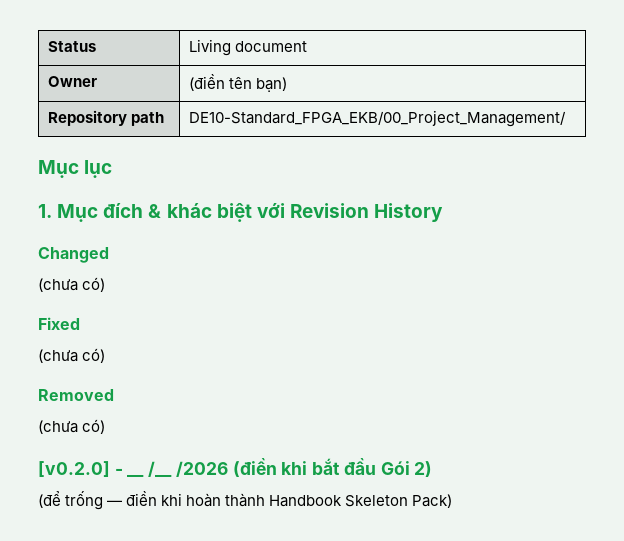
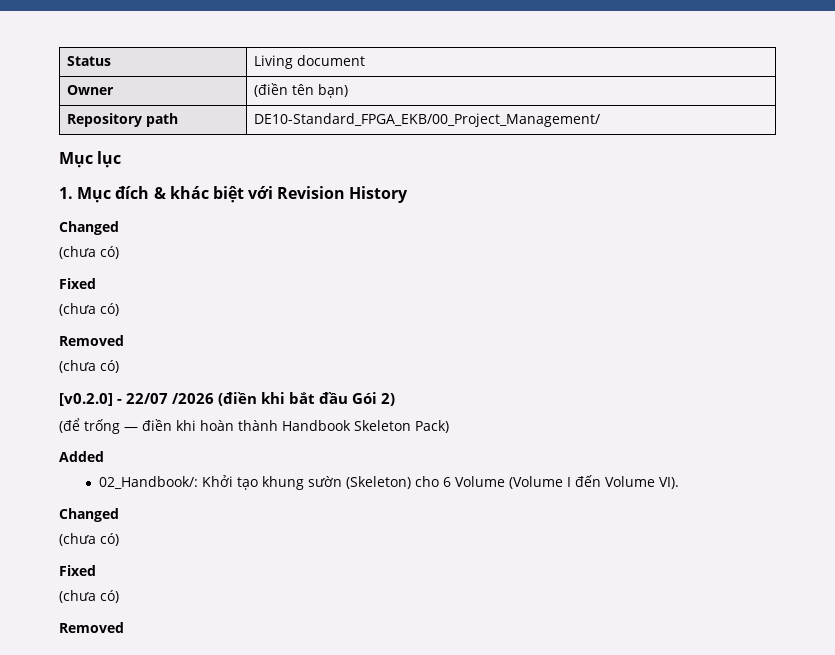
[127,461,173,477] __ /__ -> [126,393,169,404] 22/07
(453, 501) none -> [59,451,104,462] [98,475,679,490] [59,508,119,522] [59,533,119,546] [59,565,96,576] [59,590,119,603] [59,622,124,633] // Added // 02_Handbook/: Khởi tạo khung sườn (Skeleton) cho 6 Volume (Volume I đến Volume VI). // Changed // (chưa có) // Fixed // (chưa có) // Removed

